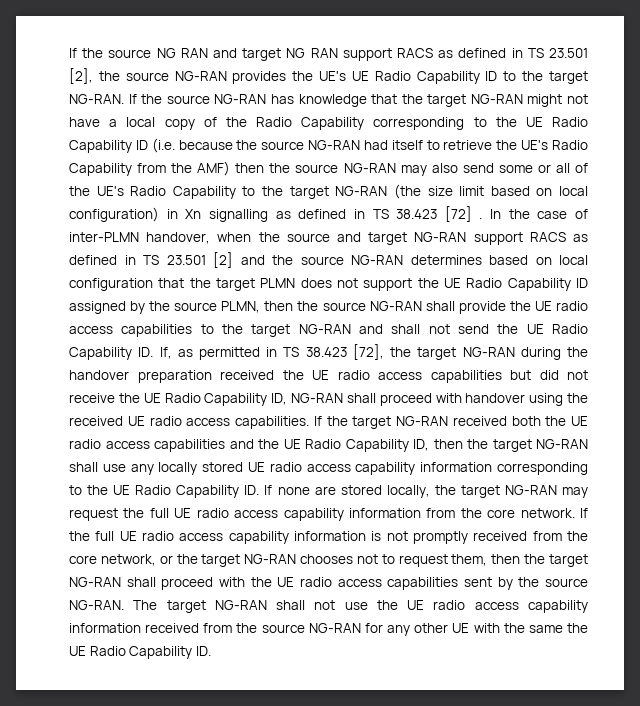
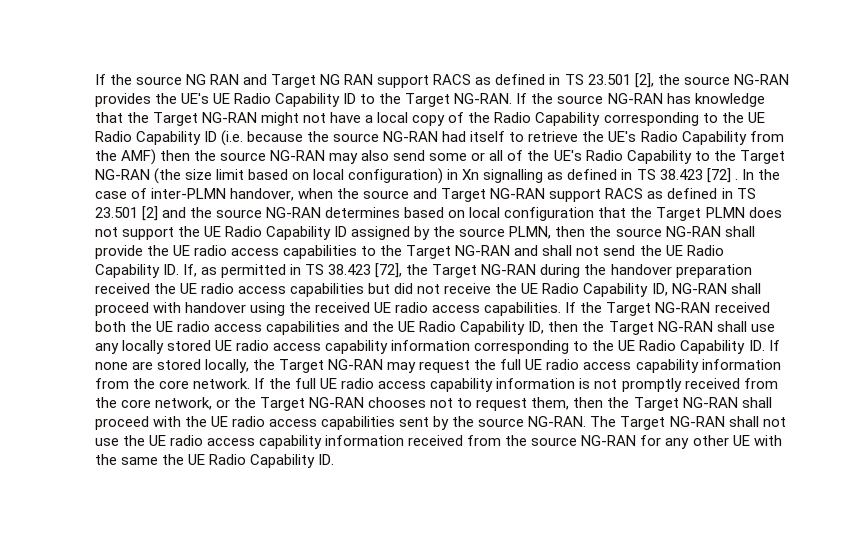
[242,48,282,61] target -> [271,74,317,88] Target
[549,71,588,84] target -> [405,93,451,107] Target
[427,94,467,107] target -> [152,112,198,126] Target
[289,186,329,199] target -> [739,150,785,164] Target
[368,232,408,245] target -> [441,188,487,202] Target
[216,278,256,291] target -> [656,207,702,221] Target
[251,324,291,337] target -> [406,245,452,259] Target
[417,347,457,360] target -> [432,264,478,278] Target
[352,416,392,429] target -> [606,302,652,316] Target
[492,439,532,452] target -> [608,321,654,335] Target
[460,485,500,498] target -> [279,359,325,373] Target
[201,554,241,567] target -> [260,397,306,411] Target
[549,554,588,567] target -> [633,397,679,411] Target
[166,600,206,613] target -> [620,416,666,430] Target

